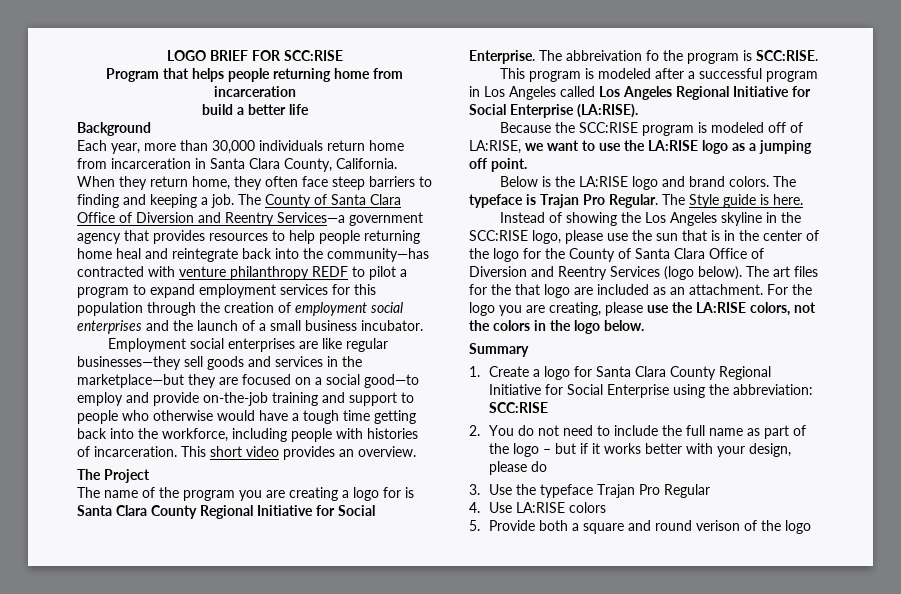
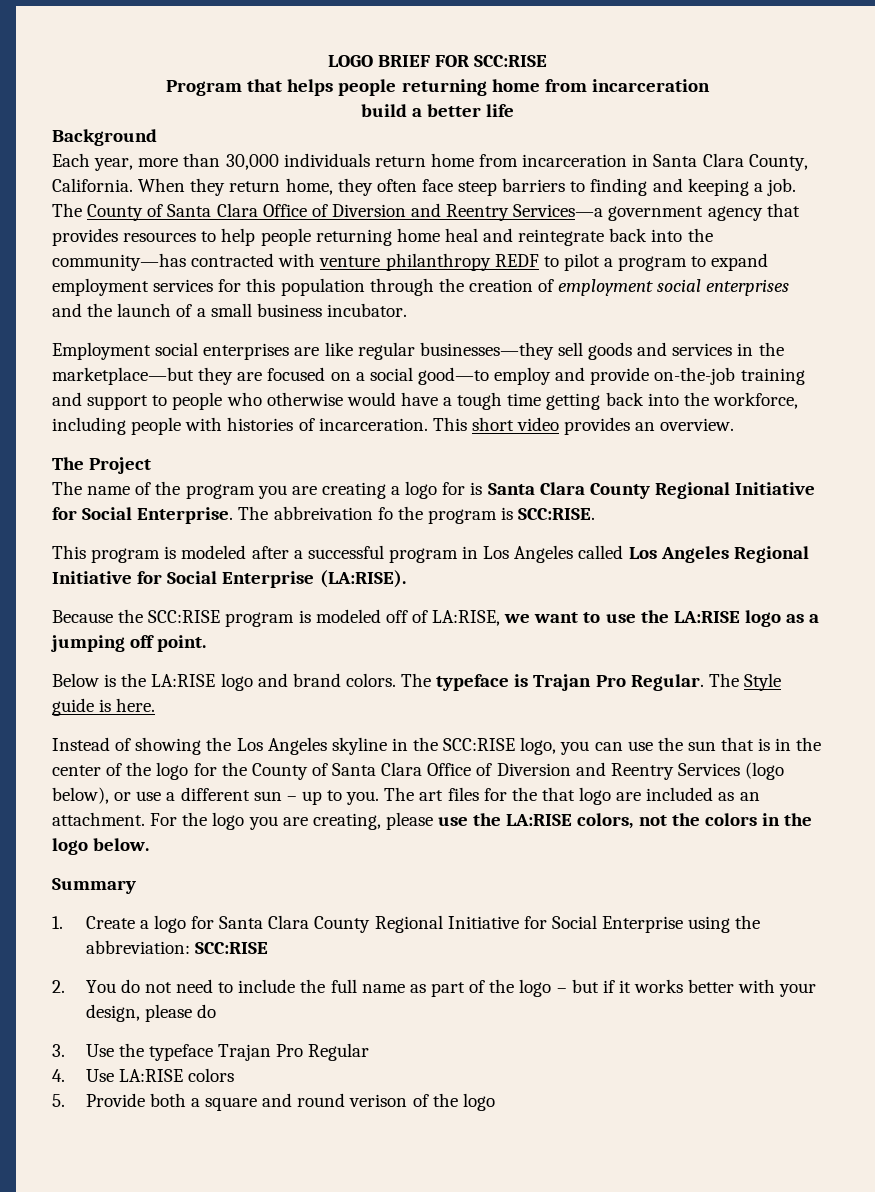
[565,230,603,244] please -> [560,741,623,755] you can
[698,266,742,280] below). -> [52,787,380,805] below), or use a different sun – up to you.

